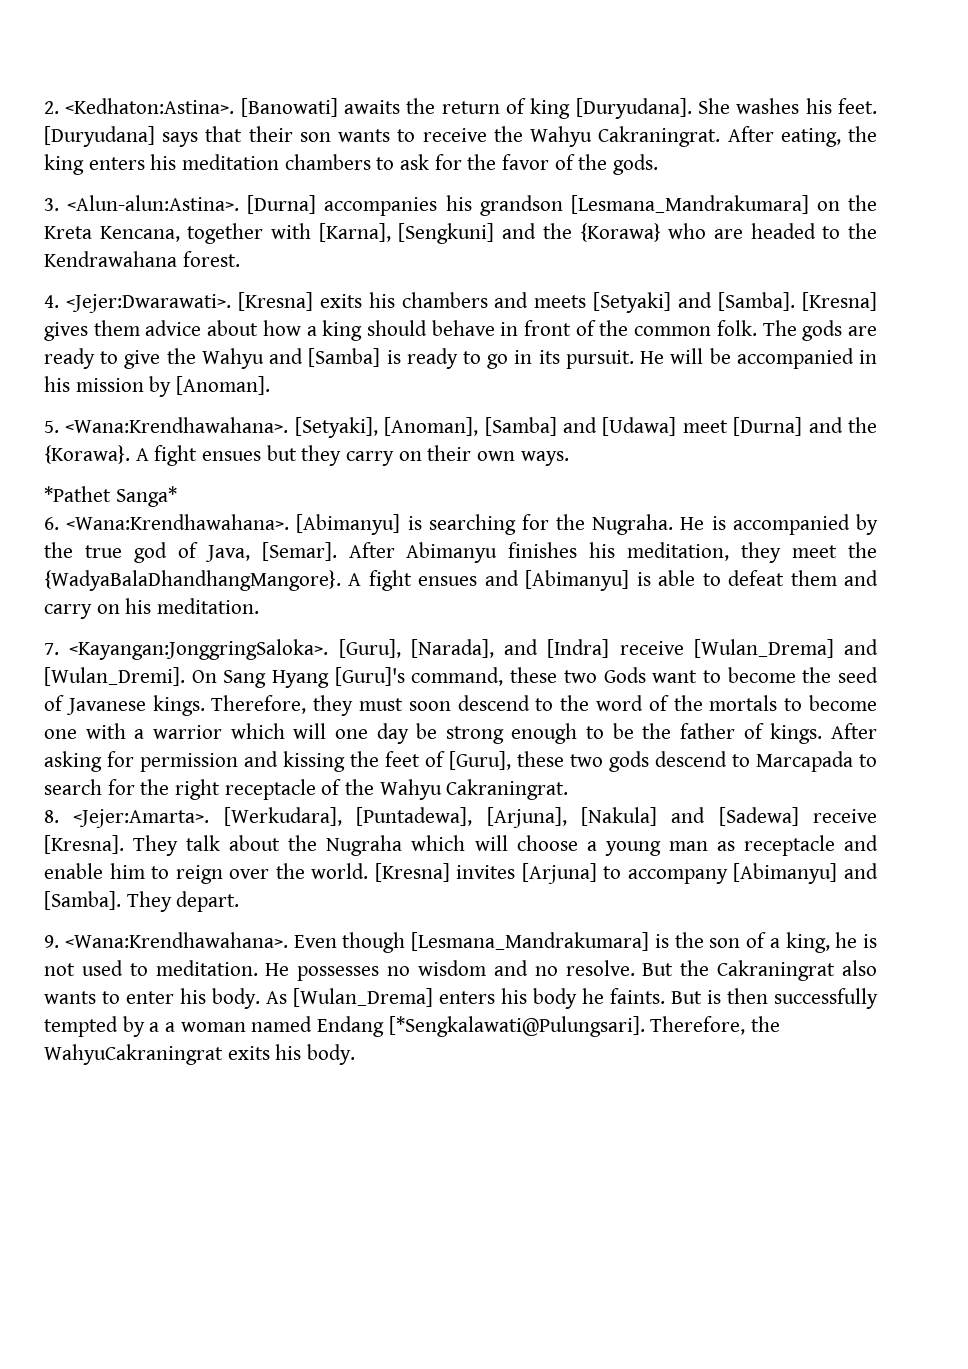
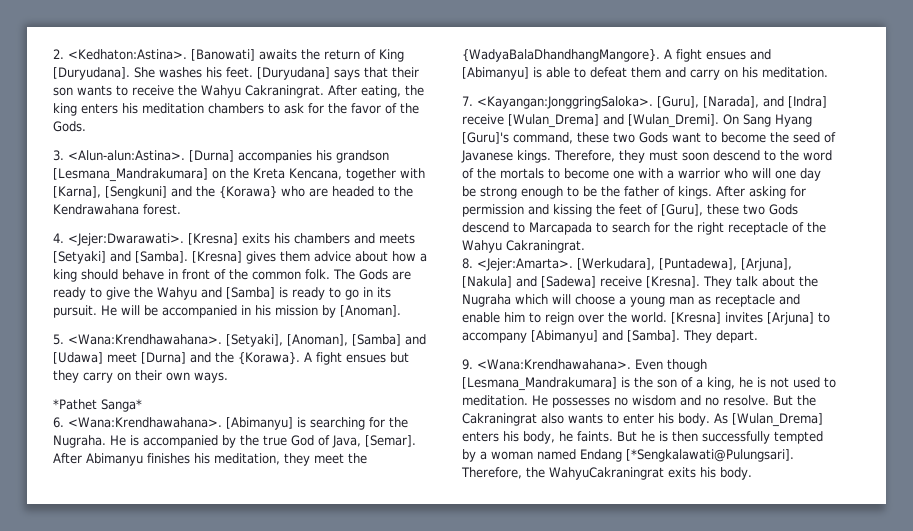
[530,98,571,119] king -> [379,49,404,62] King
[613,154,659,175] gods. -> [53,121,86,132] Gods.
[802,320,843,341] gods -> [359,269,388,280] Gods
[133,542,167,563] god -> [291,435,314,446] God
[230,723,285,739] which -> [724,168,748,179] who
[609,751,649,772] gods -> [769,204,798,215] Gods
[533,988,577,1009] body -> [523,431,555,444] body,
(702, 997) none -> [641,431,655,442] he
[165,1022,176,1032] a -> (487, 455) none

